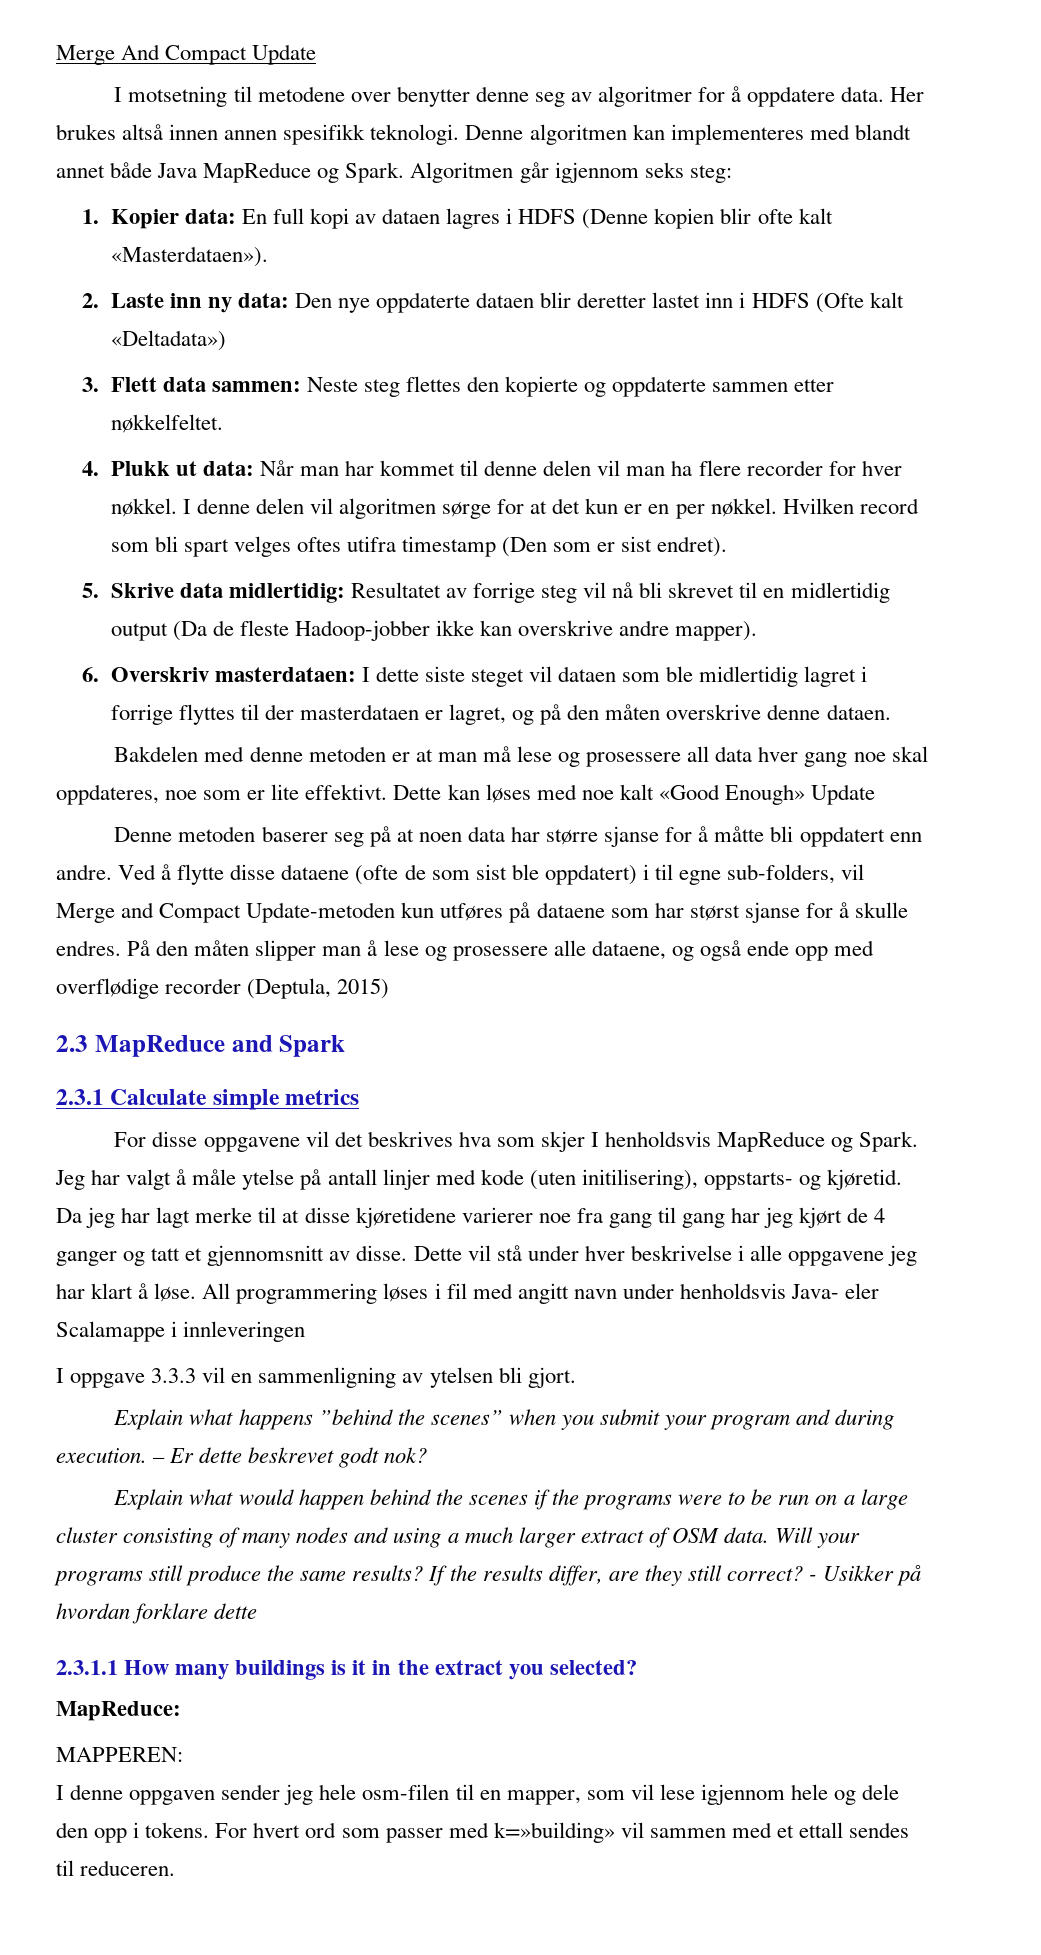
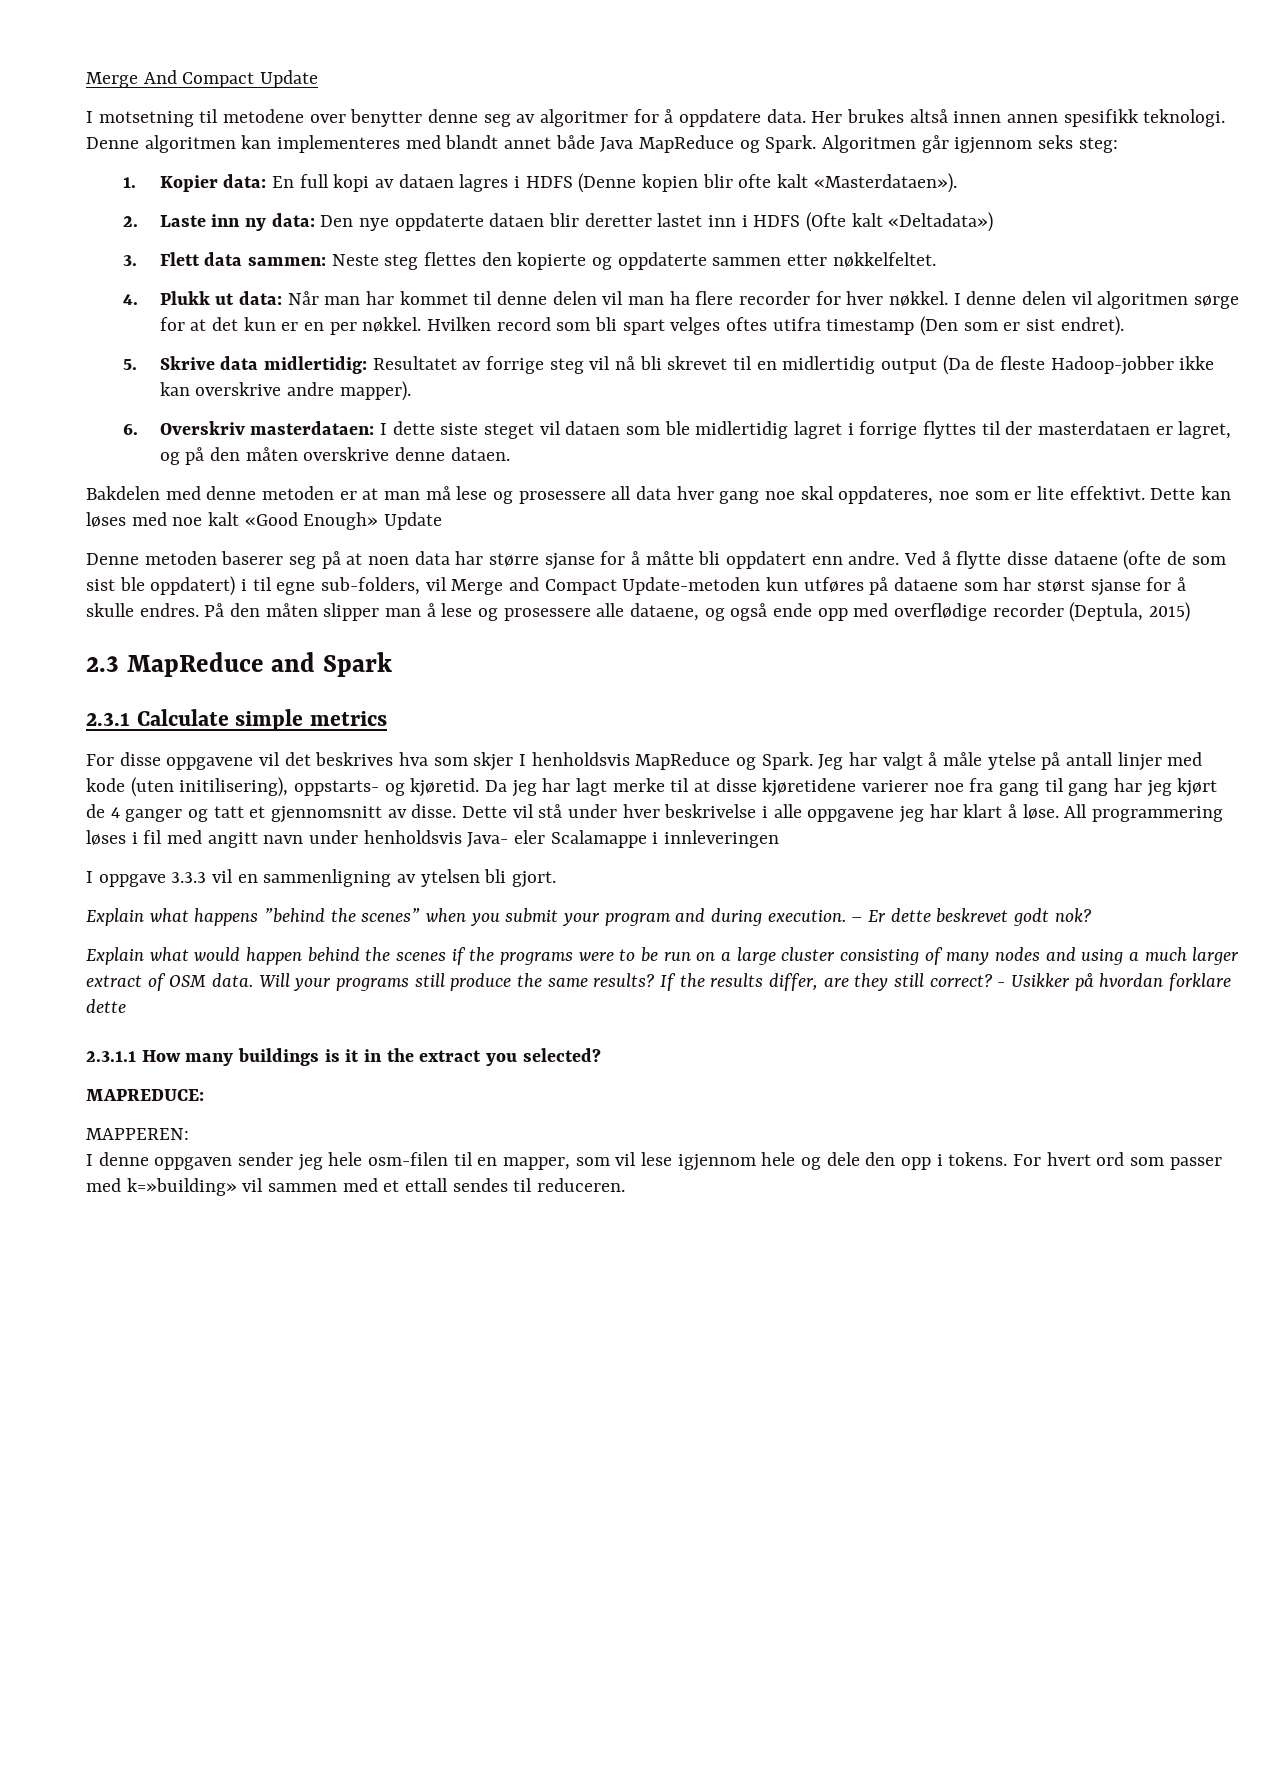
[56,1701,181,1721] MapReduce: -> [86,1089,204,1101] MAPREDUCE:

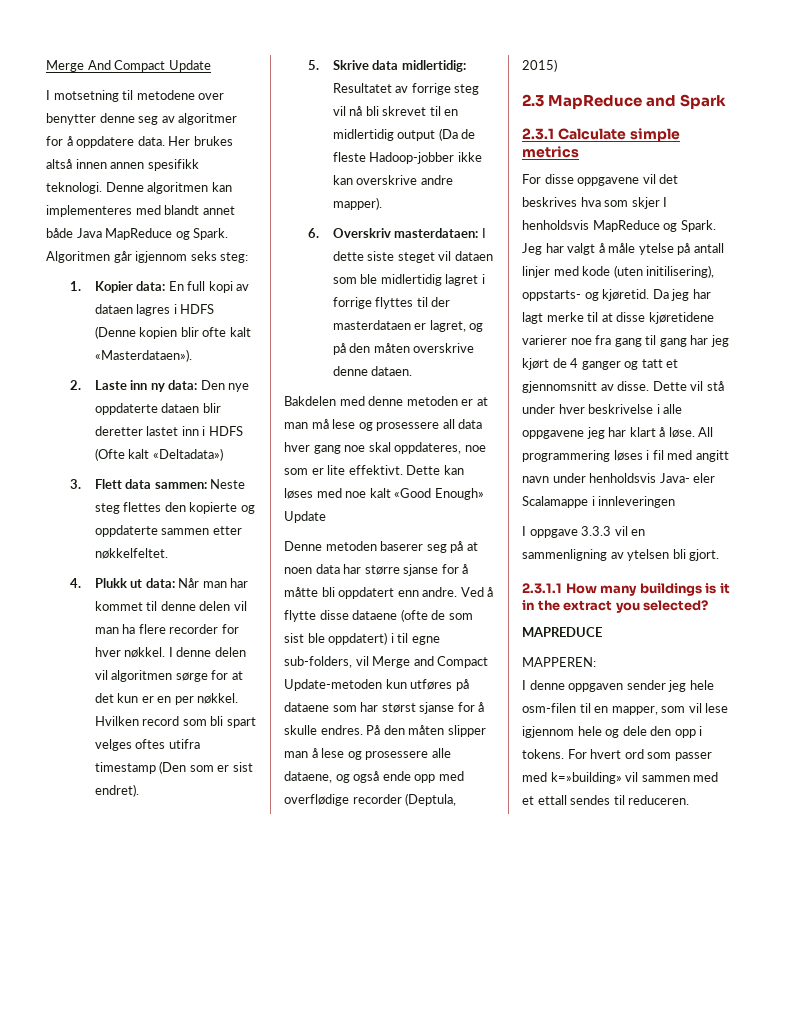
[86,908,1092,926] [86,947,1240,965] [86,973,1232,991] [86,999,126,1013] // Explain what happens ”behind the scenes” when you submit your program and during execution. – Er dette beskrevet godt nok? // Explain what would happen behind the scenes if the programs were to be run on a large cluster consisting of many nodes and using a much larger extract of OSM data. Will your programs still produce the same results? If the results differ, are they still correct? - Usikker på hvordan forklare dette -> (720, 555) none
[86,1089,204,1101] MAPREDUCE: -> [522,627,602,637] MAPREDUCE

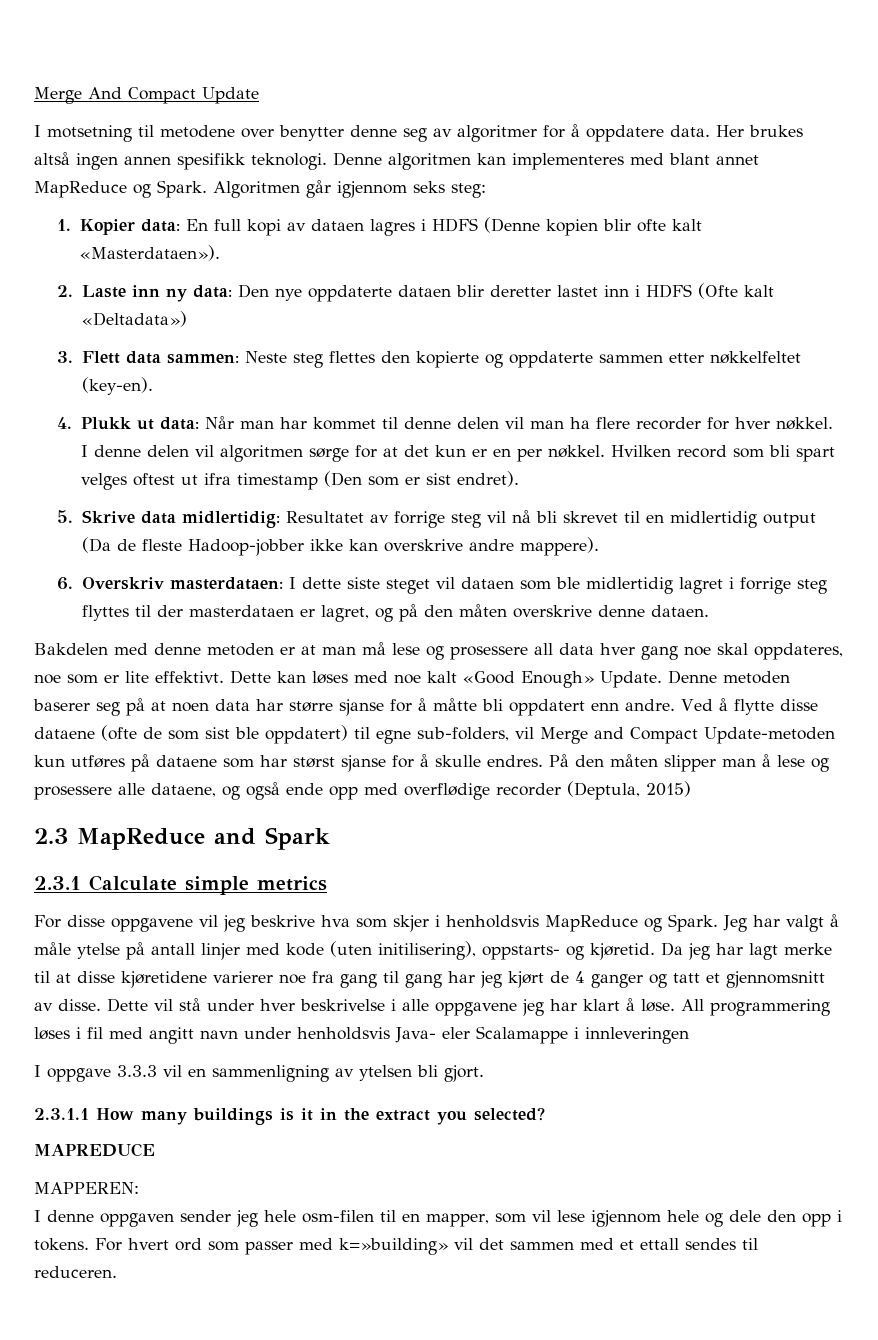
[75,159,107,169] innen -> [76,153,118,170] ingen
[164,205,235,215] [46,228,102,238] blandt annet både Java -> [669,153,759,165] blant annet
[94,548,168,559] nøkkelfeltet. -> [709,351,801,364] [81,377,153,395] nøkkelfeltet (key-en).
[135,739,200,749] oftes utifra -> [132,473,231,486] oftest ut ifra
[332,197,382,210] mapper). -> [519,537,599,556] mappere).
(372, 303) none -> [796,579,827,594] steg
[284,511,326,523] Update // -> [600,671,662,688] Update.
[390,633,394,643] i -> (348, 734) none
[659,174,679,184] [522,197,577,207] det beskrives -> [223,915,315,932] jeg beskrive
[663,197,668,207] I -> [435,915,440,927] i
(639, 777) none -> [479,1238,504,1250] det

